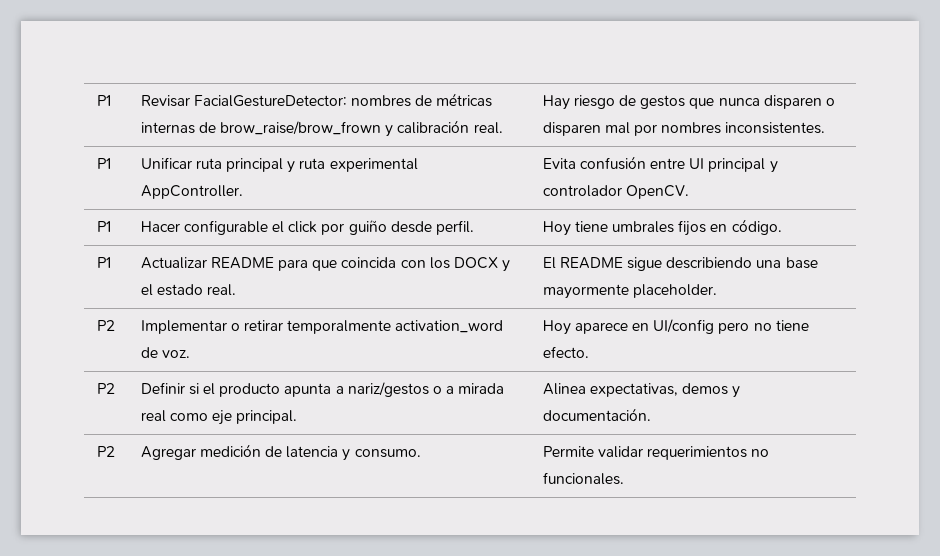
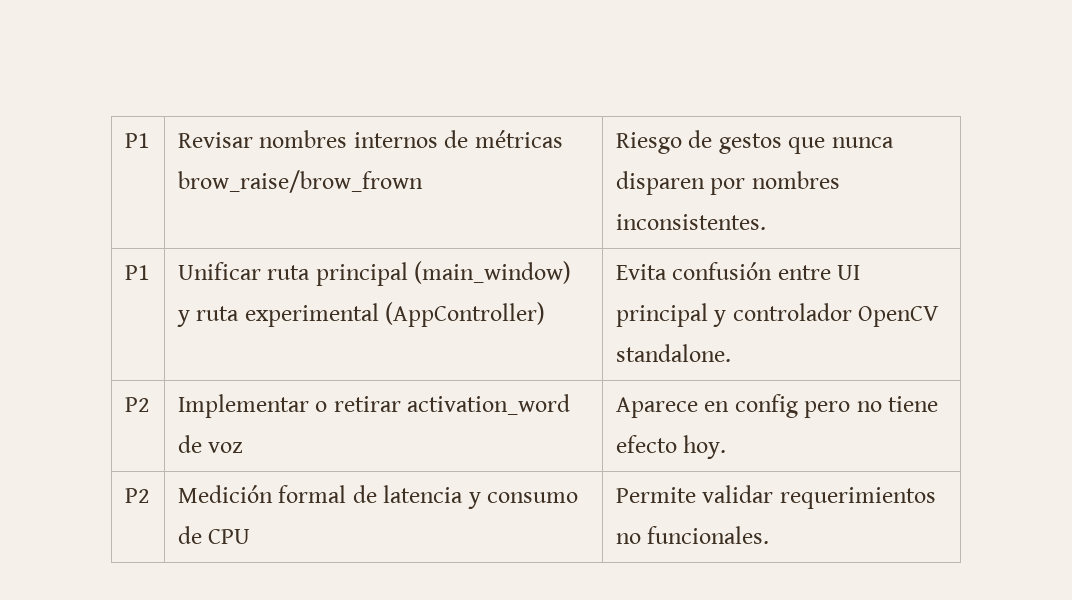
[193,93,493,107] [140,120,503,137] [542,95,615,110] FacialGestureDetector: nombres de métricas internas de brow_raise/brow_frown y calibración real. | Hay riesgo -> [259,130,563,148] [177,170,423,193] [615,132,682,154] nombres internos de métricas brow_raise/brow_frown | Riesgo
[826,98,836,106] [542,122,630,136] o disparen mal -> (705, 183) none
(284, 165) none -> [414,261,572,284] (main_window)
[140,185,243,199] AppController. -> [385,302,546,327] (AppController)
[625,185,689,199] [96,221,111,232] [140,220,475,235] [542,219,782,236] [96,257,111,268] [140,257,511,272] [140,284,237,296] [542,257,818,271] [542,284,717,299] OpenCV. // P1 | Hacer configurable el click por guiño desde perfil. | Hoy tiene umbrales fijos en código. // P1 | Actualizar README para que coincida con los DOCX y el estado real. | El README sigue describiendo una base mayormente placeholder. -> [858,306,940,327] [615,344,731,362] OpenCV standalone.
[287,320,392,334] temporalmente -> (401, 404) none
[161,350,190,358] [542,319,715,335] voz. | Hoy aparece en UI/config -> [208,442,244,453] [615,394,798,418] voz | Aparece en config
[542,346,589,358] [96,383,115,394] [140,382,505,397] [140,410,298,425] [542,383,741,398] [542,408,651,421] [96,446,115,457] [140,444,421,461] efecto. // P2 | Definir si el producto apunta a nariz/gestos o a mirada real como eje principal. | Alinea expectativas, demos y documentación. // P2 | Agregar medición de latencia y consumo. -> [615,435,727,459] [124,488,150,503] [177,485,579,509] [177,526,251,544] efecto hoy. // P2 | Medición formal de latencia y consumo de CPU

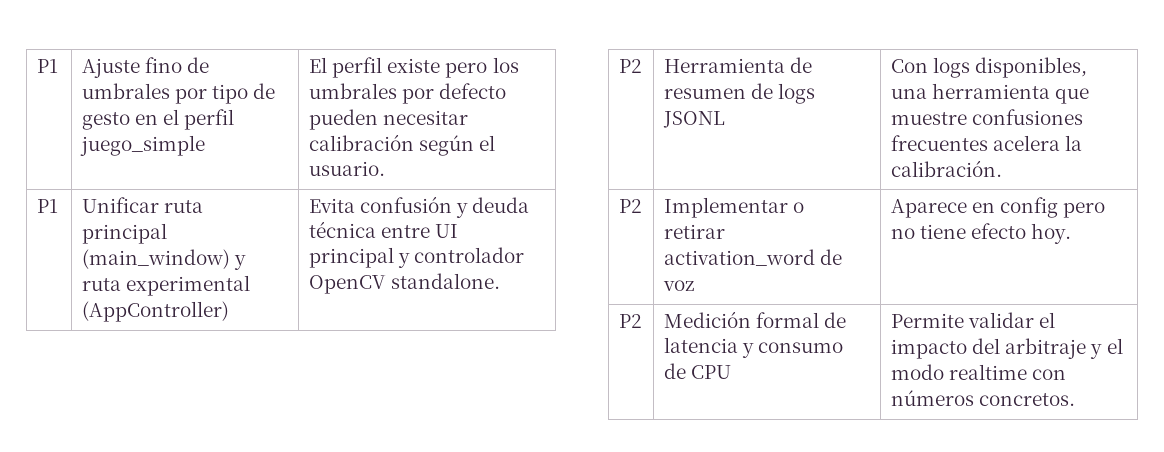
[124,133,150,148] [177,130,563,148] [177,170,423,193] [615,130,894,154] [615,171,840,195] [615,214,766,230] P1 | Revisar nombres internos de métricas brow_raise/brow_frown | Riesgo de gestos que nunca disparen por nombres inconsistentes. -> [36,59,58,73] [81,57,210,78] [81,83,276,104] [81,109,235,130] [79,135,205,156] [308,57,519,78] [308,83,507,104] [308,109,469,130] [308,134,496,156] [308,161,385,176] P1 | Ajuste fino de umbrales por tipo de gesto en el perfil juego_simple | El perfil existe pero los umbrales por defecto pueden necesitar calibración según el usuario.
(773, 271) none -> [456,197,530,218] [308,221,376,238] y deuda técnica
(731, 353) none -> [618,59,642,73] [663,57,813,73] [663,83,816,104] [662,111,725,128] [890,57,1088,78] [890,83,1090,104] [890,109,1084,125] [890,135,1083,151] [890,160,1002,177] // P2 | Herramienta de resumen de logs JSONL | Con logs disponibles, una herramienta que muestre confusiones frecuentes acelera la calibración.
[779,487,936,509] [615,526,770,544] requerimientos no funcionales. -> [1039,312,1056,328] [890,338,1123,359] [890,364,1067,380] [890,390,1076,406] el impacto del arbitraje y el modo realtime con números concretos.

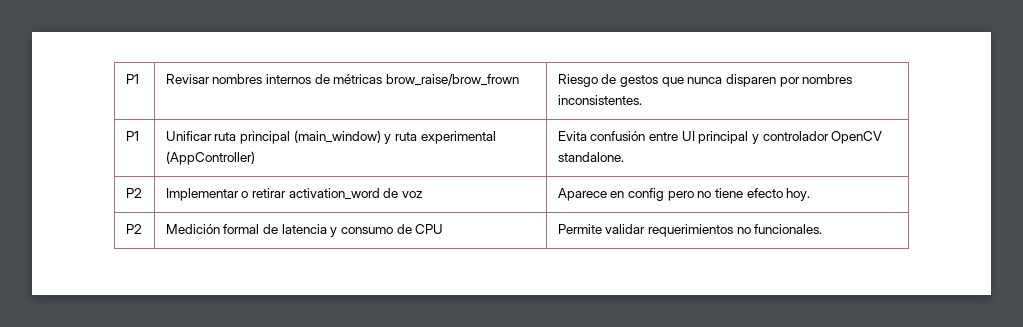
[36,59,58,73] [81,57,210,78] [81,83,276,104] [81,109,235,130] [79,135,205,156] [308,57,519,78] [308,83,507,104] [308,109,469,130] [308,134,496,156] [308,161,385,176] P1 | Ajuste fino de umbrales por tipo de gesto en el perfil juego_simple | El perfil existe pero los umbrales por defecto pueden necesitar calibración según el usuario. -> [125,74,139,84] [165,74,519,86] [557,74,853,87] [557,95,642,105] P1 | Revisar nombres internos de métricas brow_raise/brow_frown | Riesgo de gestos que nunca disparen por nombres inconsistentes.
[456,197,530,218] [308,221,376,238] y deuda técnica -> (646, 136) none
[618,59,642,73] [663,57,813,73] [663,83,816,104] [662,111,725,128] [890,57,1088,78] [890,83,1090,104] [890,109,1084,125] [890,135,1083,151] [890,160,1002,177] // P2 | Herramienta de resumen de logs JSONL | Con logs disponibles, una herramienta que muestre confusiones frecuentes acelera la calibración. -> (624, 157) none
[1039,312,1056,328] [890,338,1123,359] [890,364,1067,380] [890,390,1076,406] el impacto del arbitraje y el modo realtime con números concretos. -> [647,224,823,237] requerimientos no funcionales.

